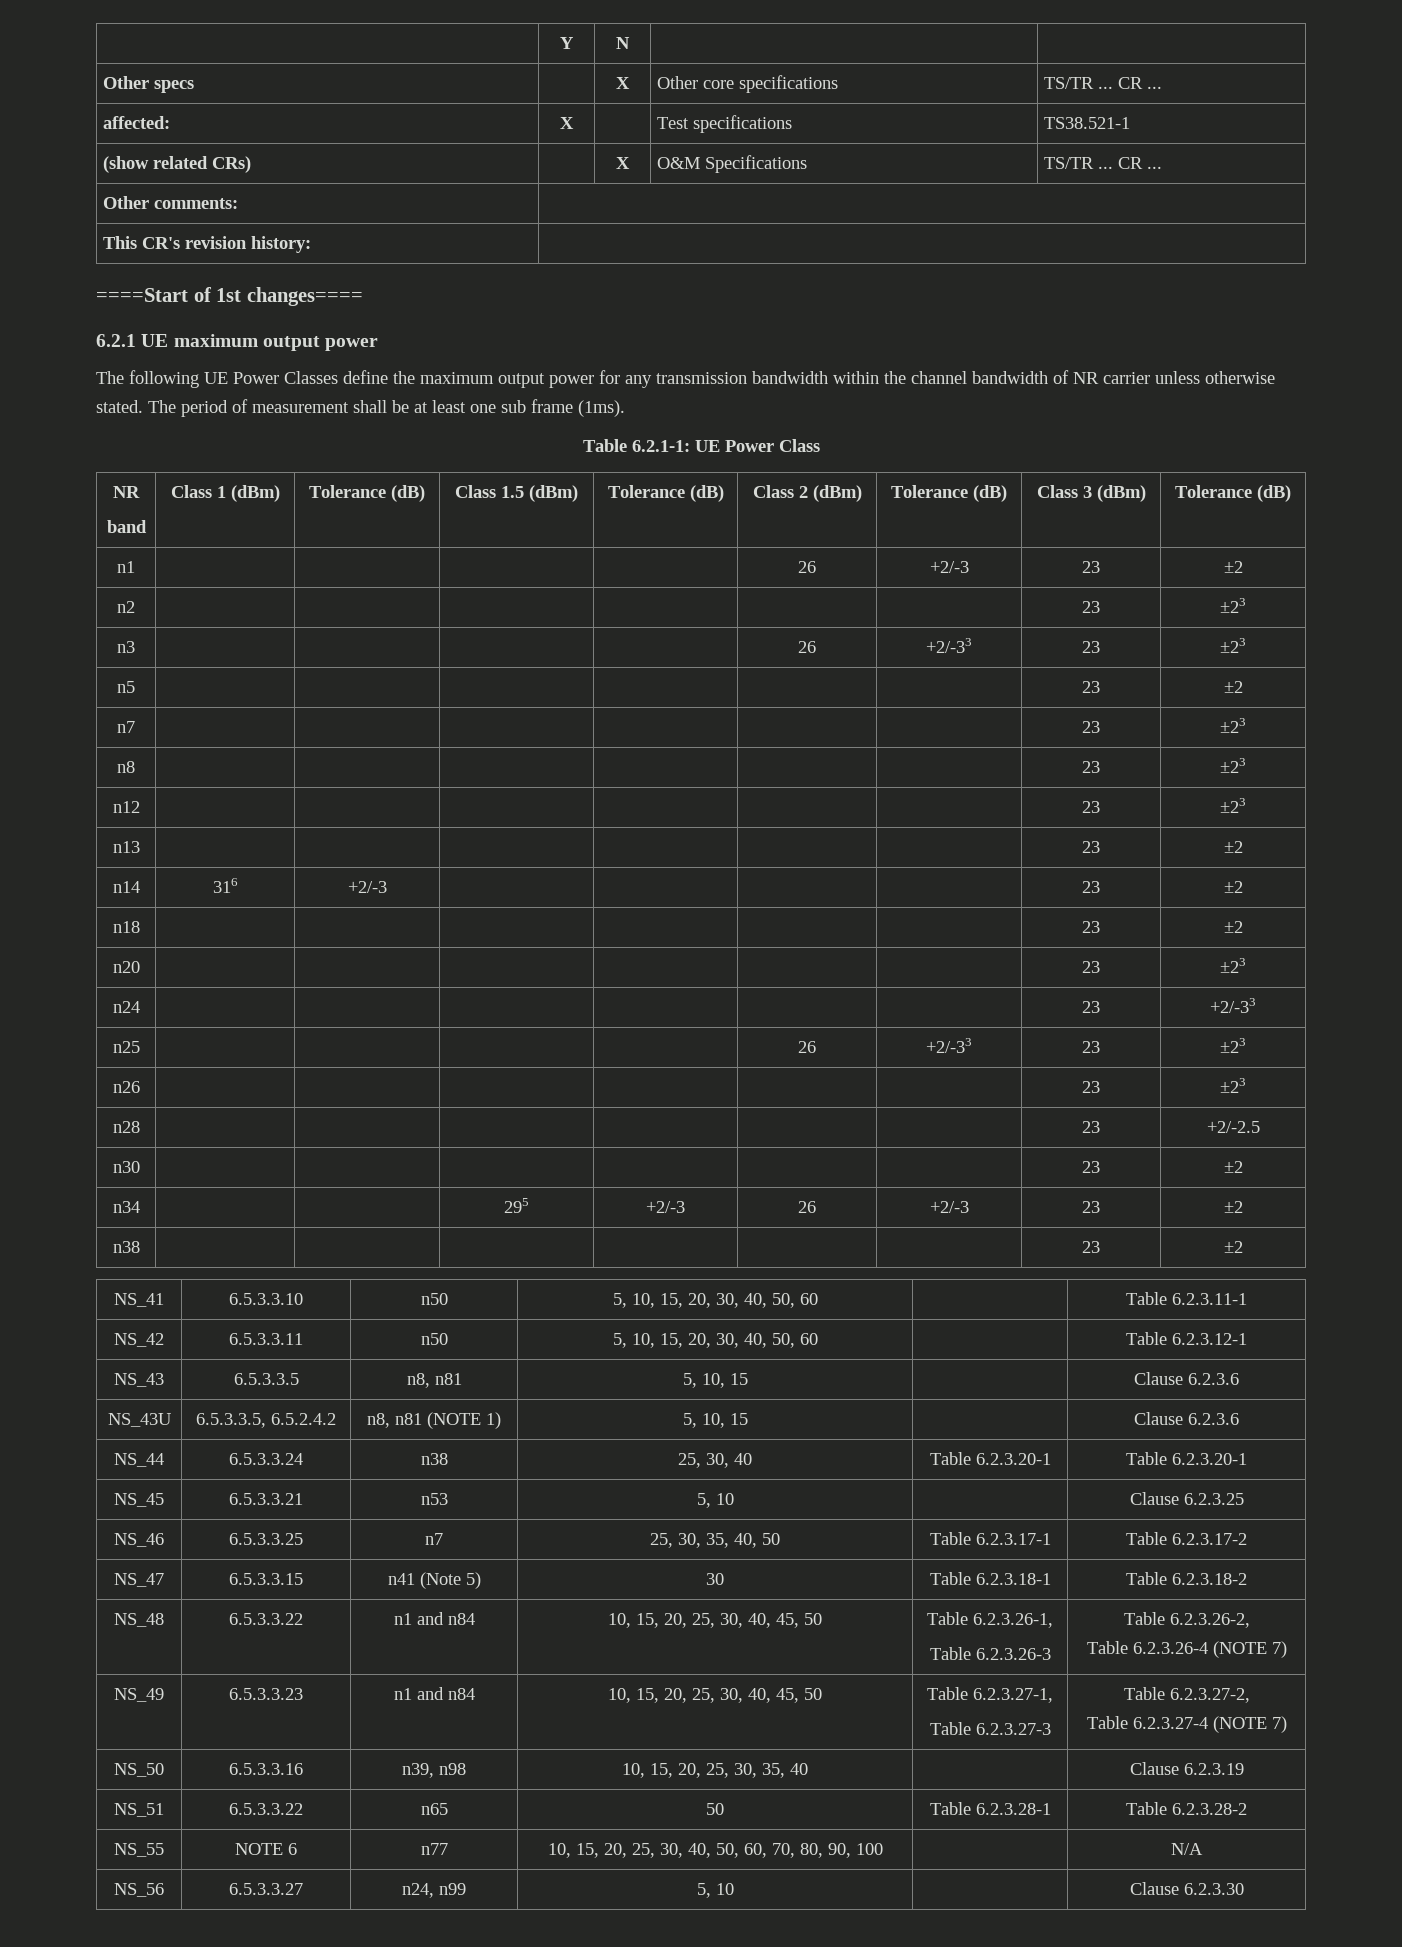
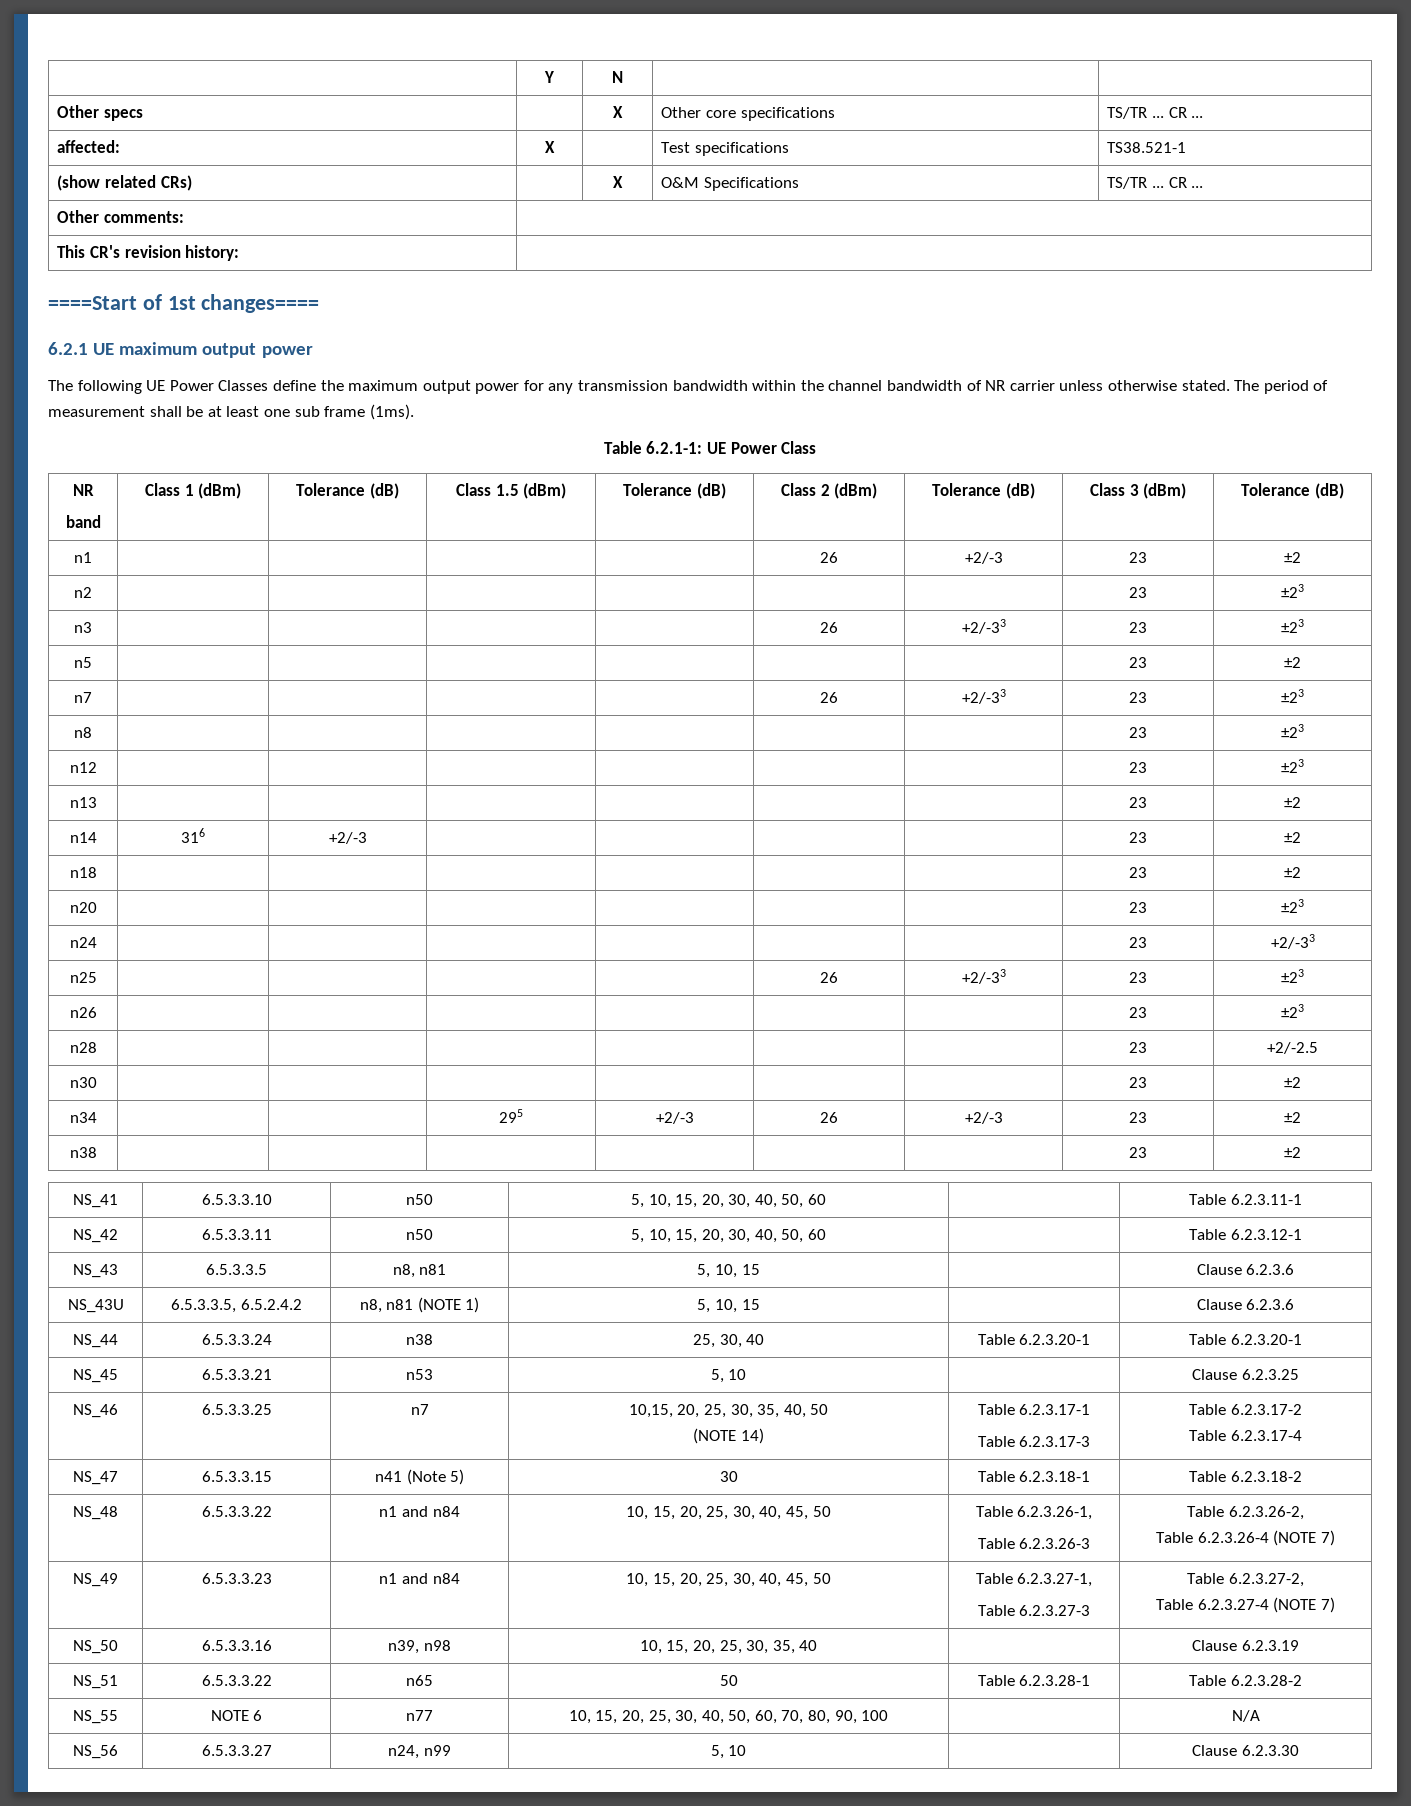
(135, 727) | -> [820,692,838,703] [961,689,1006,704] 26 | +2/-33
(443, 1539) none -> [628,1404,700,1418] 10,15, 20,
(780, 1539) none -> [693,1428,764,1444] // (NOTE 14)
(1051, 1539) none -> [977,1436,1091,1447] // Table 6.2.3.17-3
(1247, 1539) none -> [1189,1430,1302,1441] // Table 6.2.3.17-4

